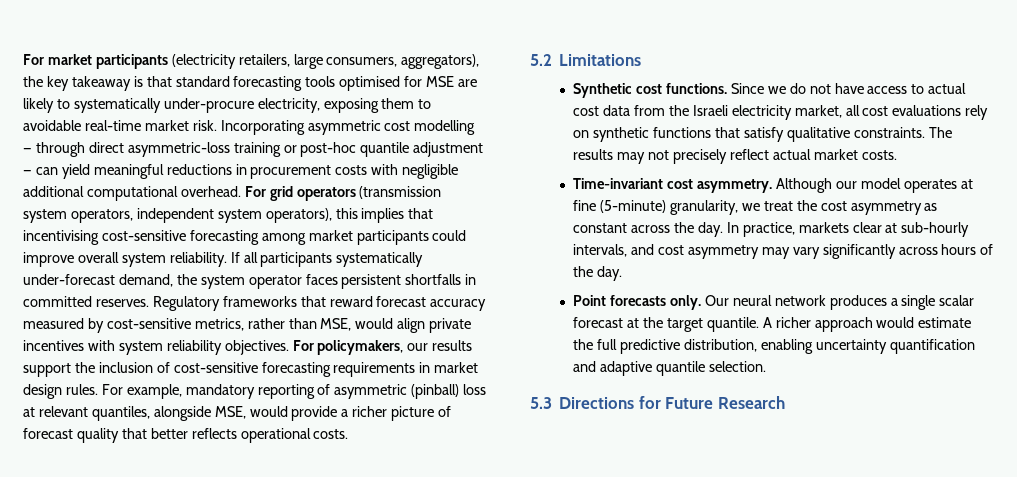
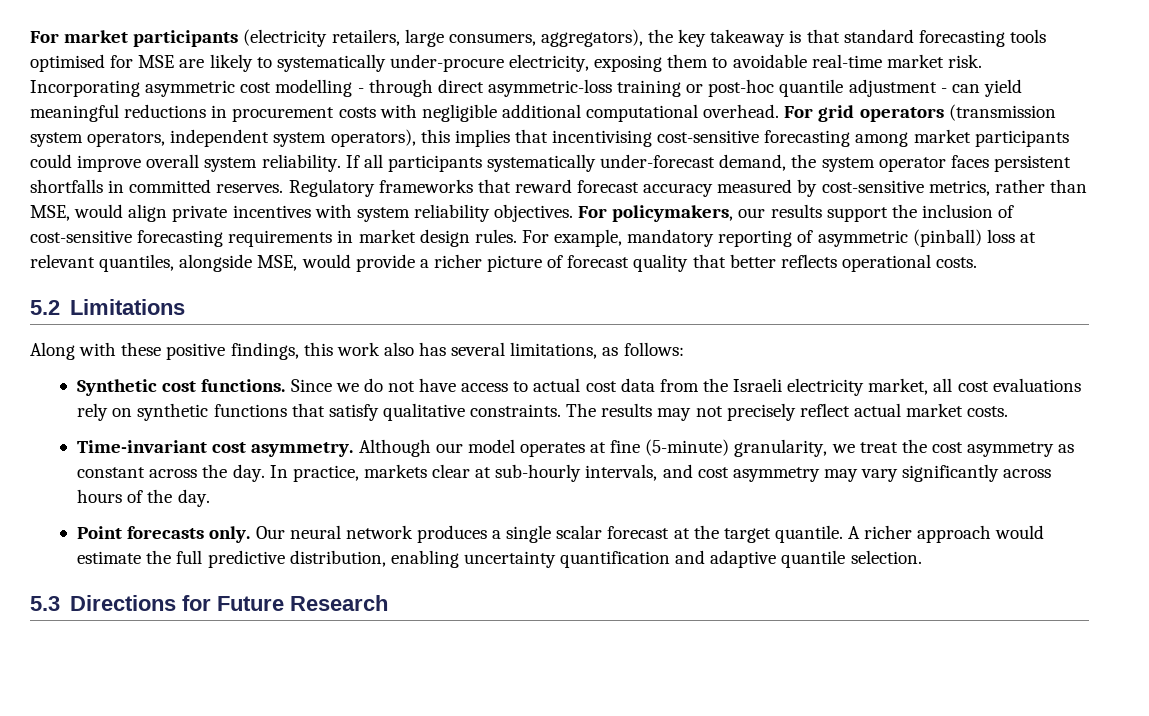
[23,148,32,153] — -> [357,88,364,93] -
[23,170,32,175] — -> [940,88,947,93] -
(642, 60) none -> [30,342,684,360] // Along with these positive findings, this work also has several limitations, as follows:

